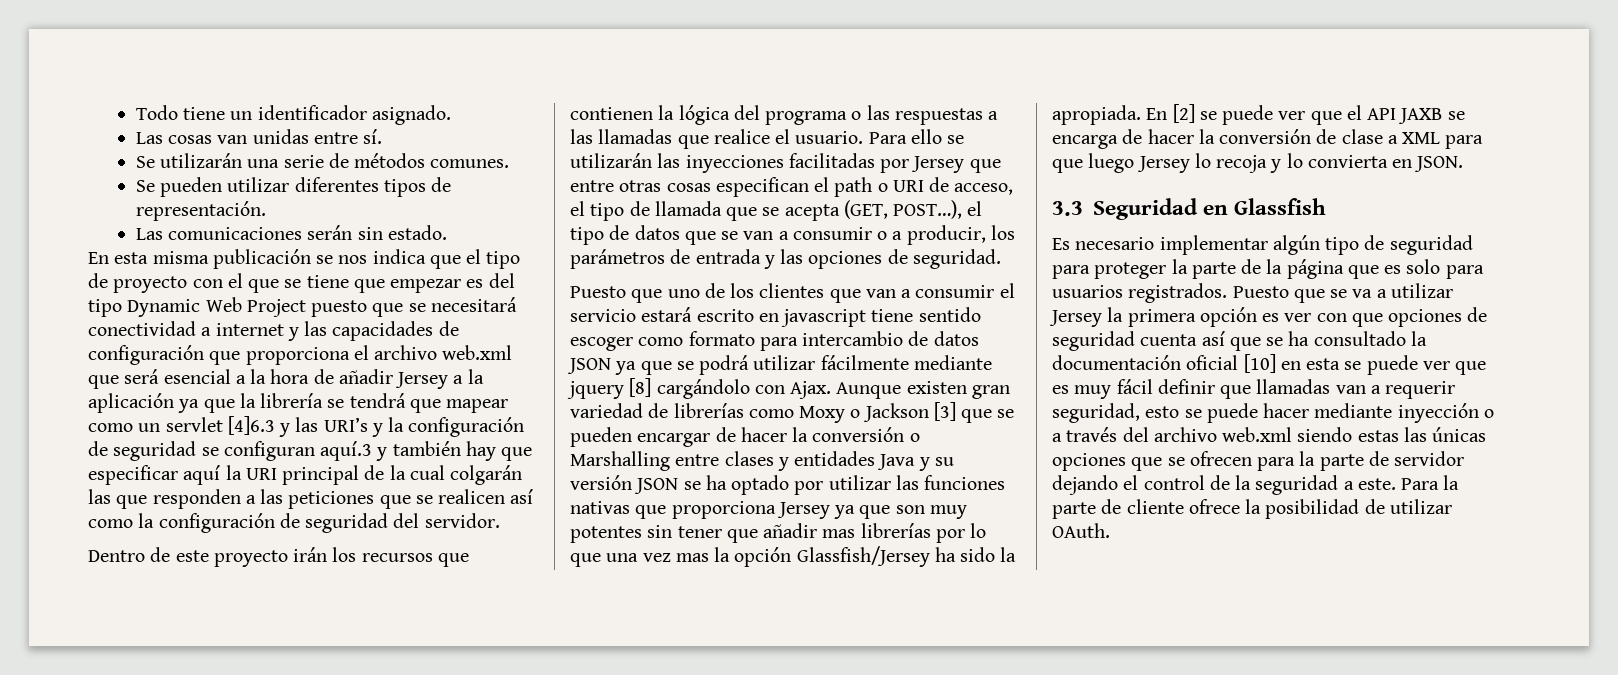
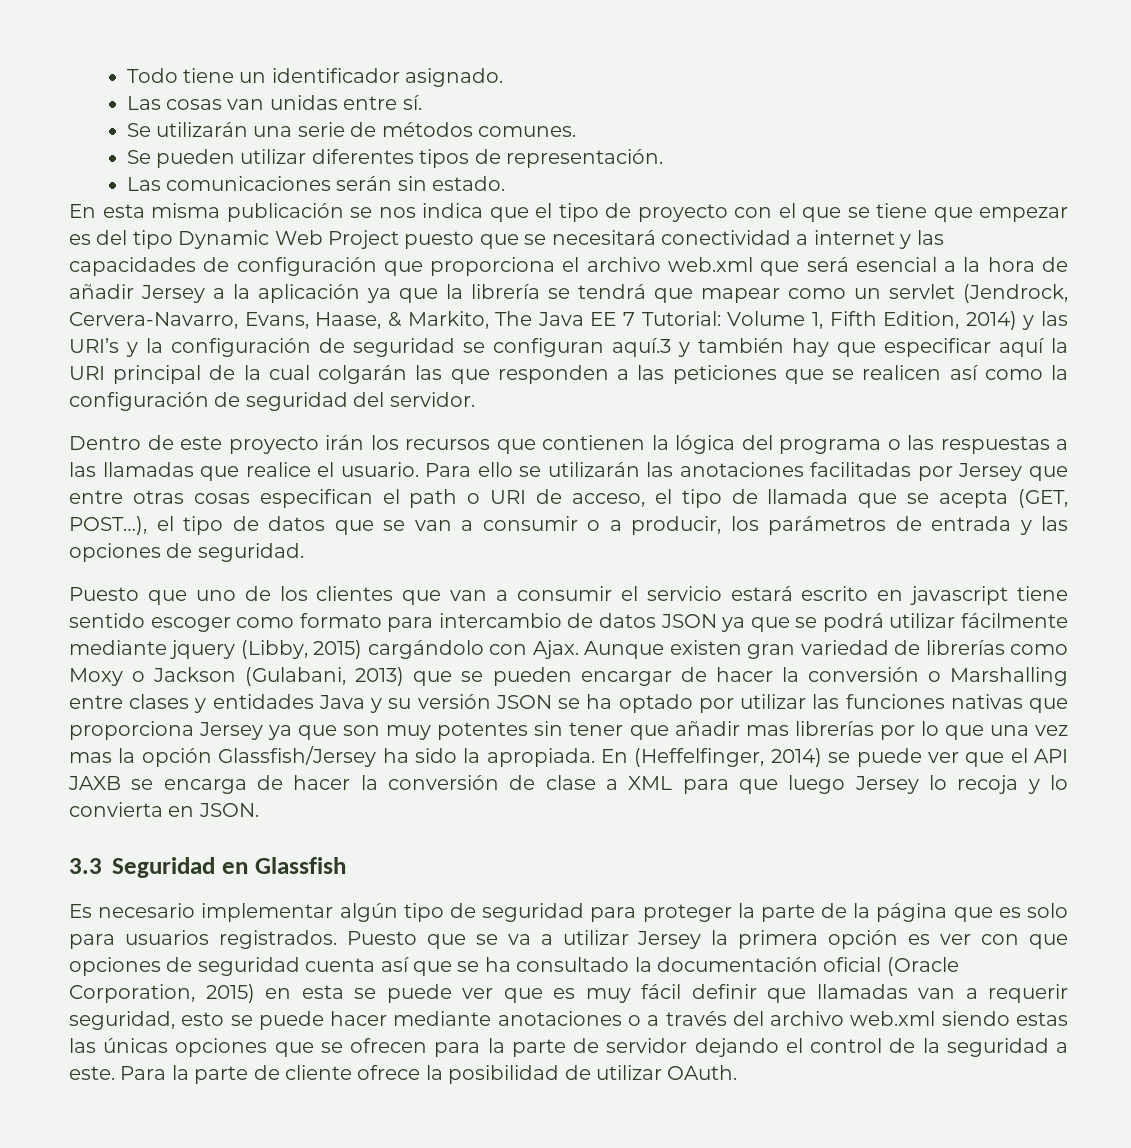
[227,416,275,435] [4]6.3 -> [963,284,1068,303] [69,311,1017,330] (Jendrock, Cervera-Navarro, Evans, Haase, & Markito, The Java EE 7 Tutorial: Volume 1, Fifth Edition, 2014)
[685,155,784,173] inyecciones -> [679,462,804,477] anotaciones
[629,378,652,397] [8] -> [240,640,363,659] (Libby, 2015)
[933,402,956,421] [3] -> [245,667,405,686] (Gulabani, 2013)
[1172,104,1195,123] [2] -> [634,748,822,767] (Heffelfinger, 2014)
[1243,354,1276,373] [10] -> [886,957,959,976] [69,984,255,1003] (Oracle Corporation, 2015)
[1397,403,1479,423] inyección -> [497,1011,622,1026] anotaciones

